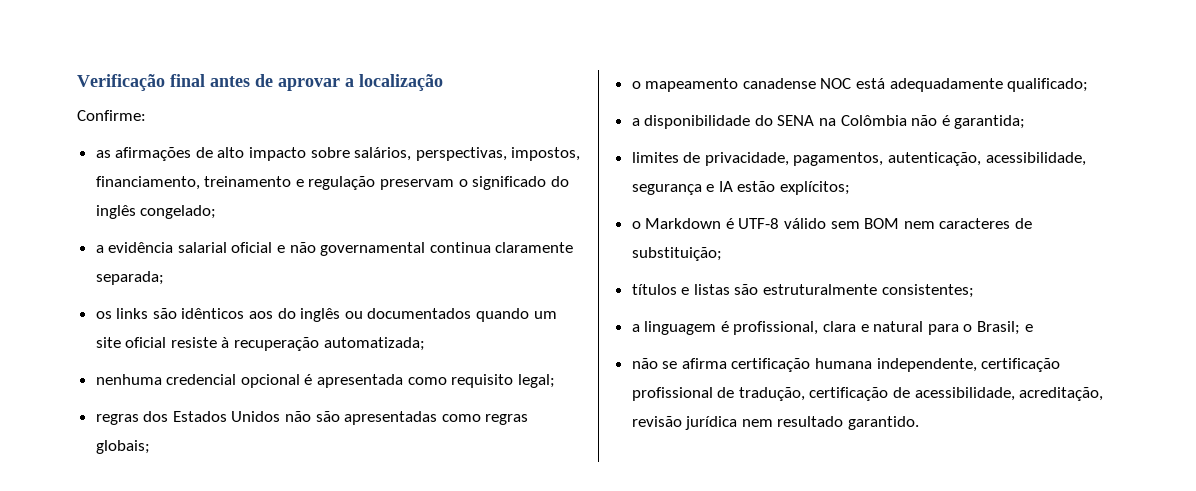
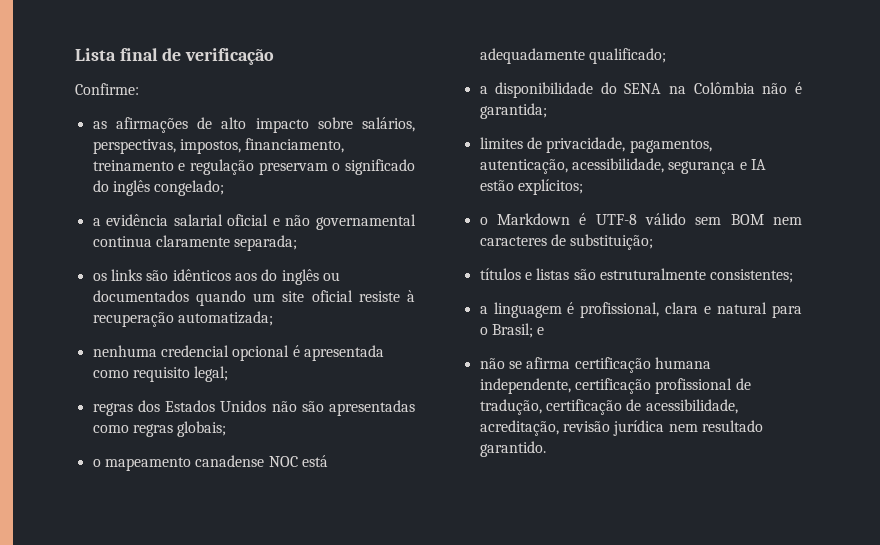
[77,74,443,91] Verificação final antes de aprovar a localização -> [75,48,275,65] Lista final de verificação

